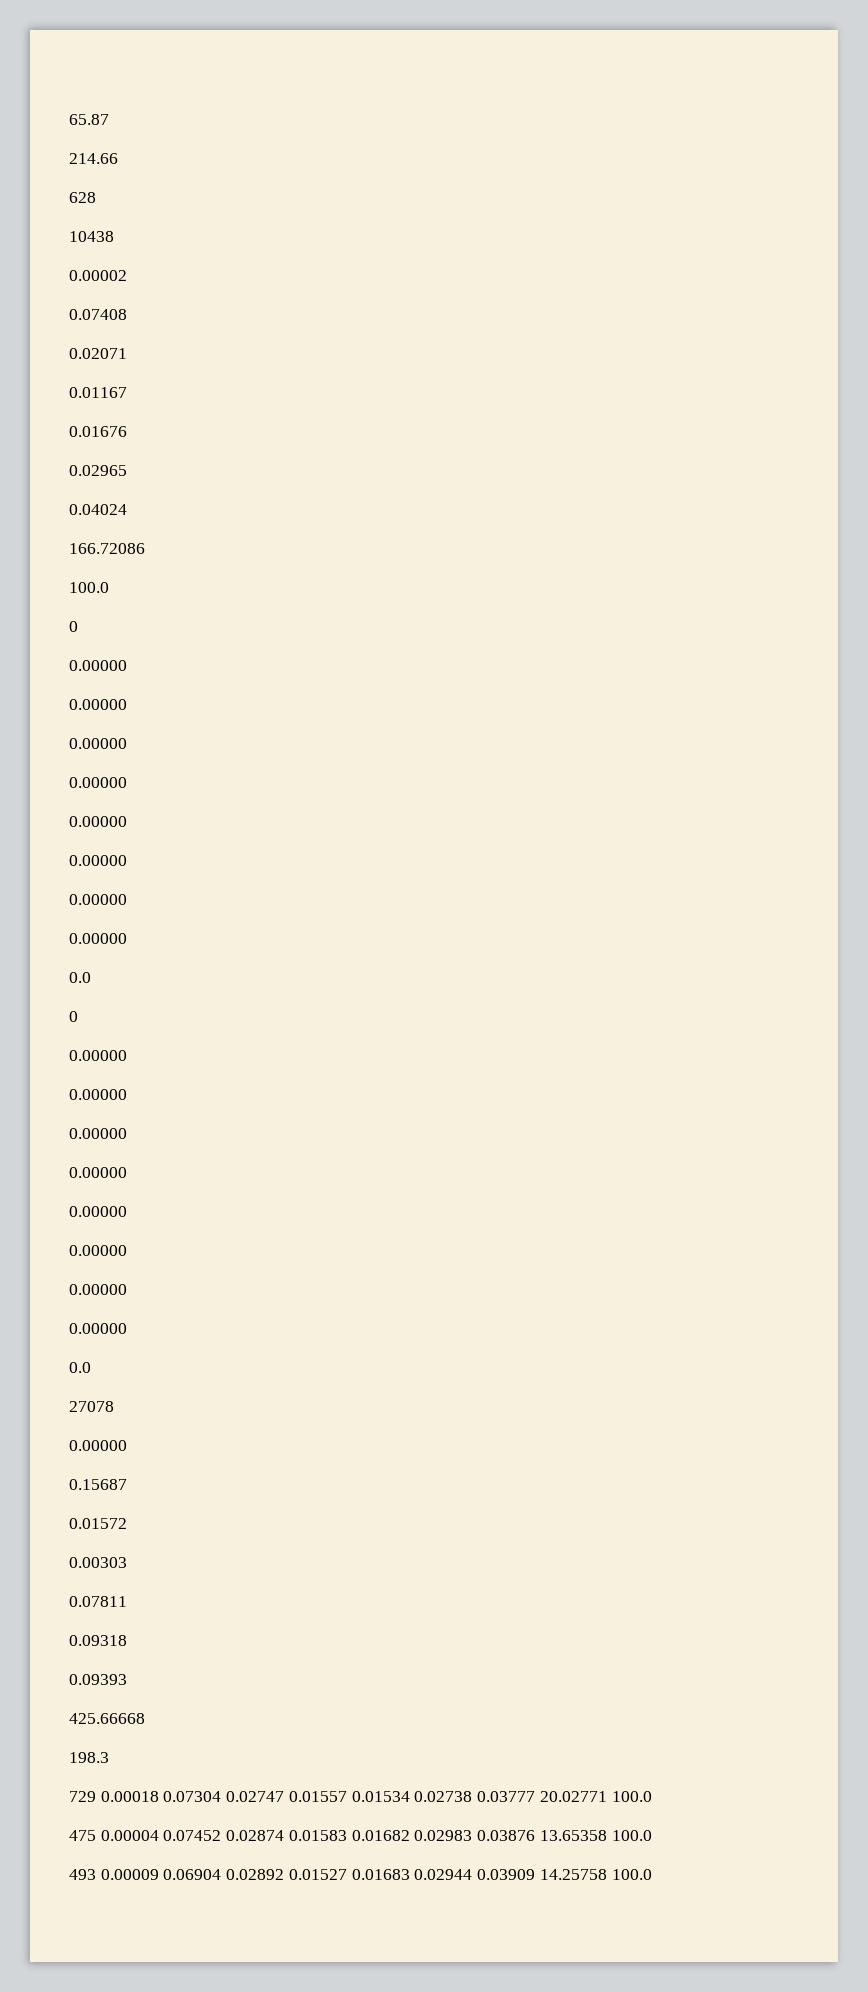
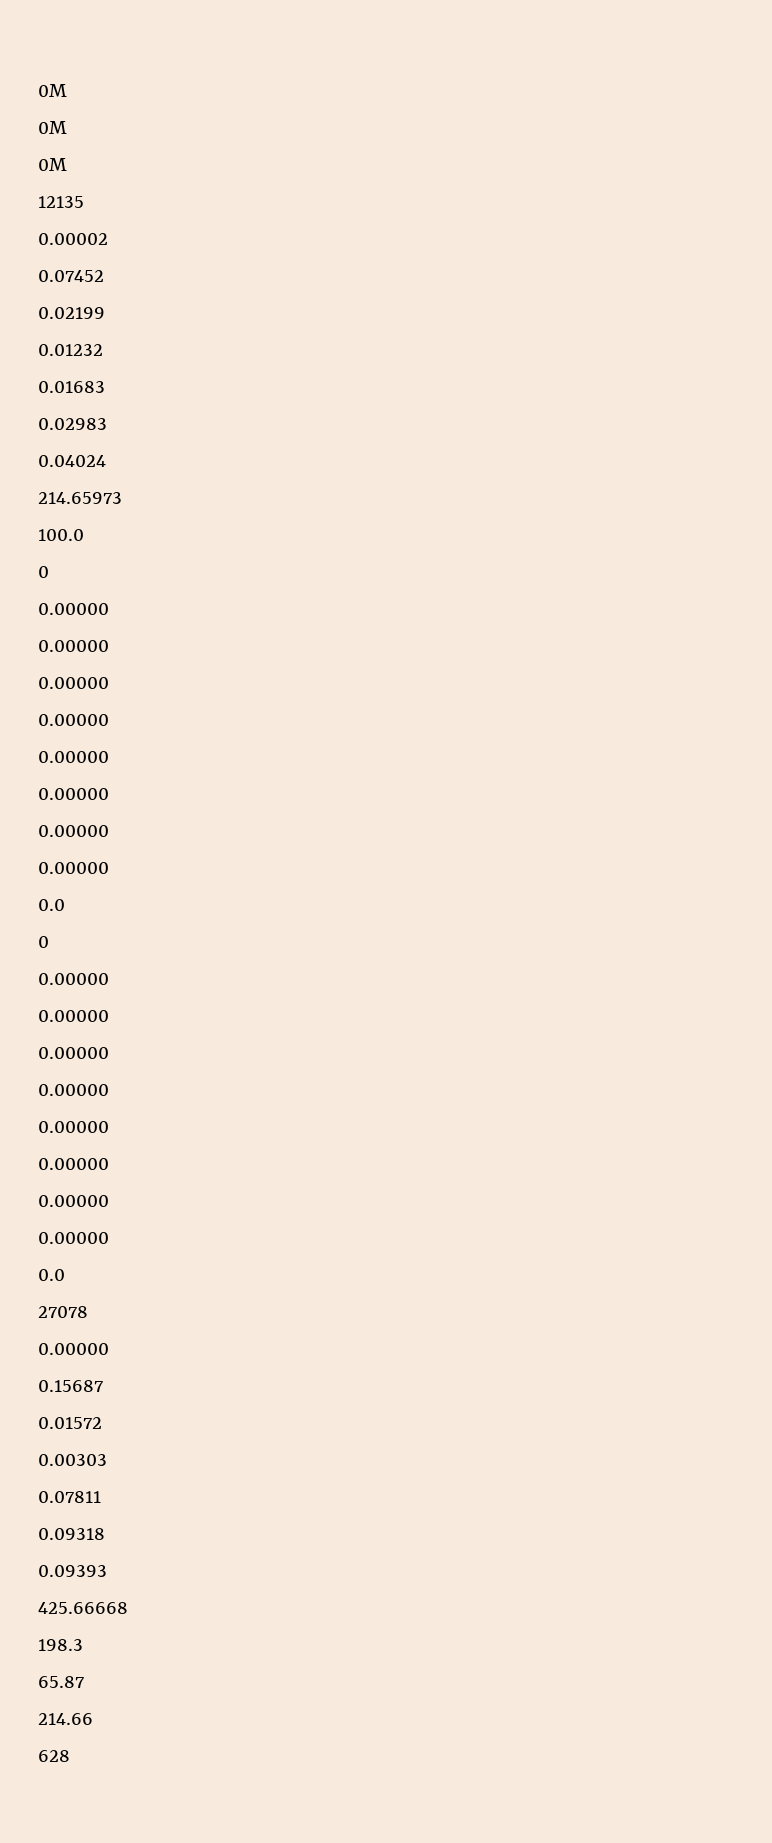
[69,114,109,125] [69,153,118,164] [69,192,96,203] [69,231,114,242] [69,270,127,281] [69,309,127,320] [69,348,127,359] [69,387,127,398] [69,426,127,437] [69,465,127,476] 65.87 // 214.66 // 628 // 10438 // 0.00002 // 0.07408 // 0.02071 // 0.01167 // 0.01676 // 0.02965 -> [38,84,67,97] [38,121,67,134] [38,158,67,171] [38,196,84,208] [38,233,108,245] [38,270,104,282] [38,307,105,319] [38,344,103,356] [38,381,105,393] [38,418,107,430] 0M // 0M // 0M // 12135 // 0.00002 // 0.07452 // 0.02199 // 0.01232 // 0.01683 // 0.02983
[69,543,145,554] 166.72086 -> [38,492,122,504] 214.65973
[69,1791,652,1802] [69,1830,652,1841] [69,1869,652,1880] 729 0.00018 0.07304 0.02747 0.01557 0.01534 0.02738 0.03777 20.02771 100.0 // 475 0.00004 0.07452 0.02874 0.01583 0.01682 0.02983 0.03876 13.65358 100.0 // 493 0.00009 0.06904 0.02892 0.01527 0.01683 0.02944 0.03909 14.25758 100.0 -> [38,1676,84,1688] [38,1713,93,1725] [38,1750,70,1762] 65.87 // 214.66 // 628

